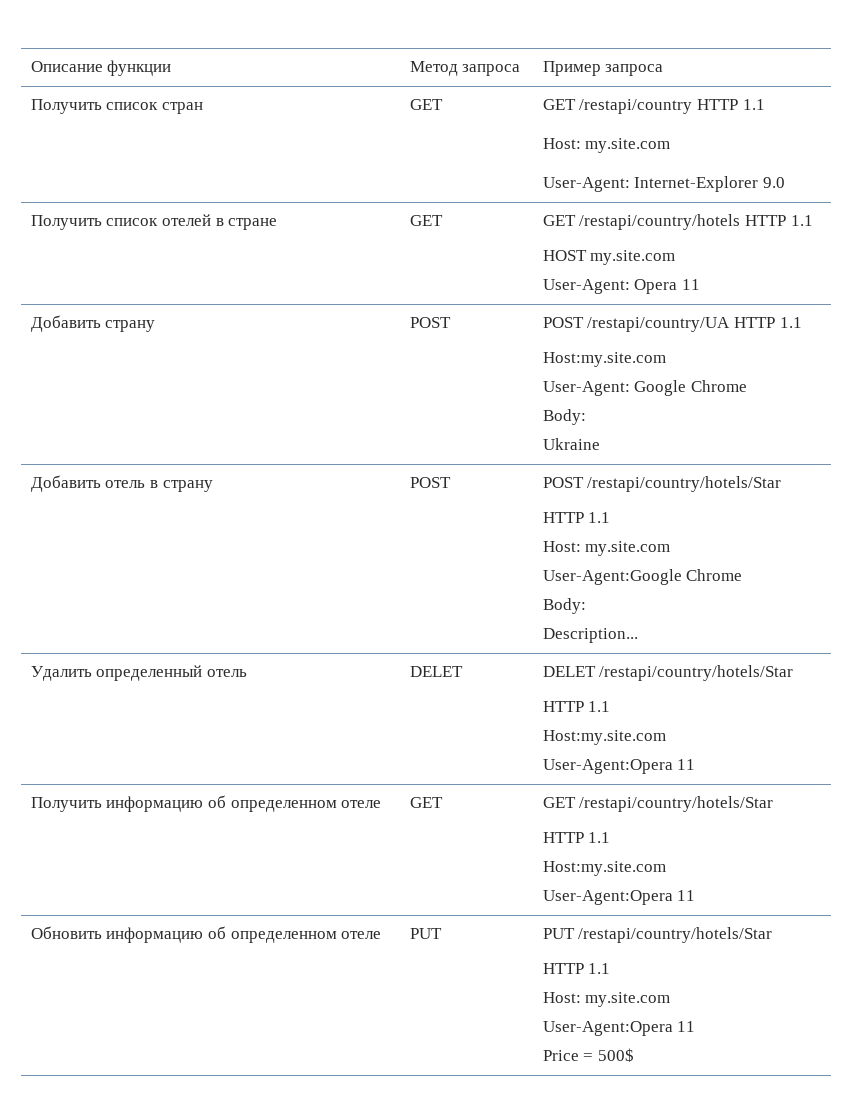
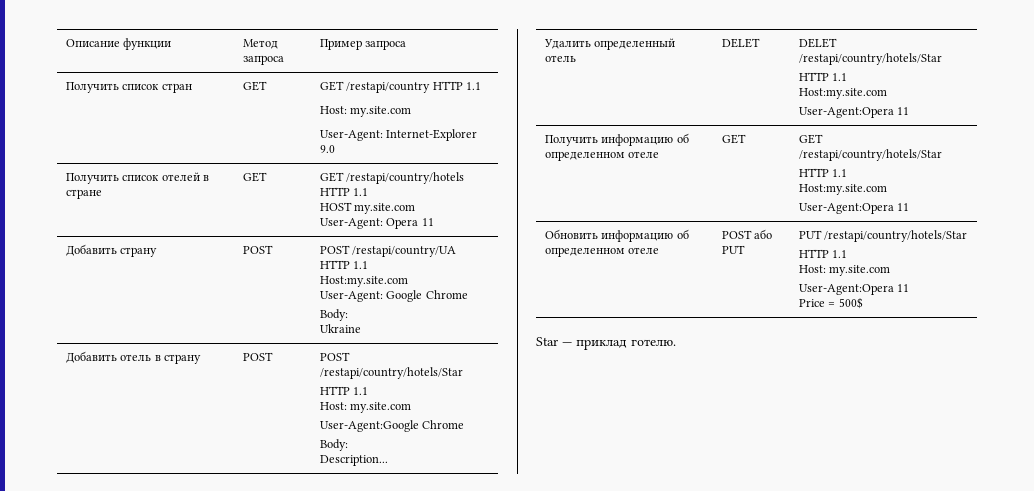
(382, 935) none -> [722,229,773,239] POST або
(634, 1055) none -> [536,337,676,350] // Star — приклад готелю.

